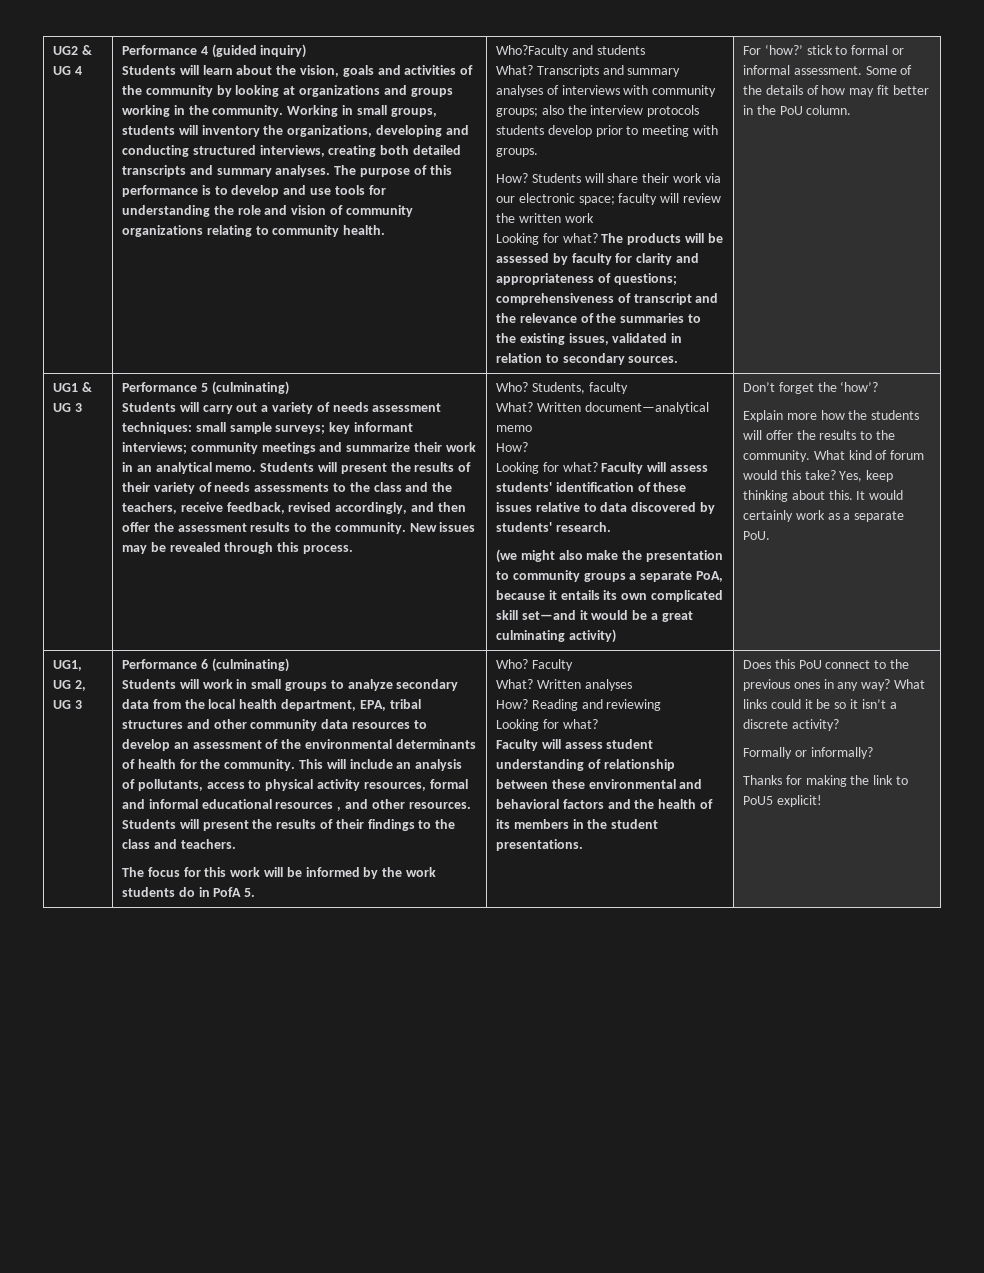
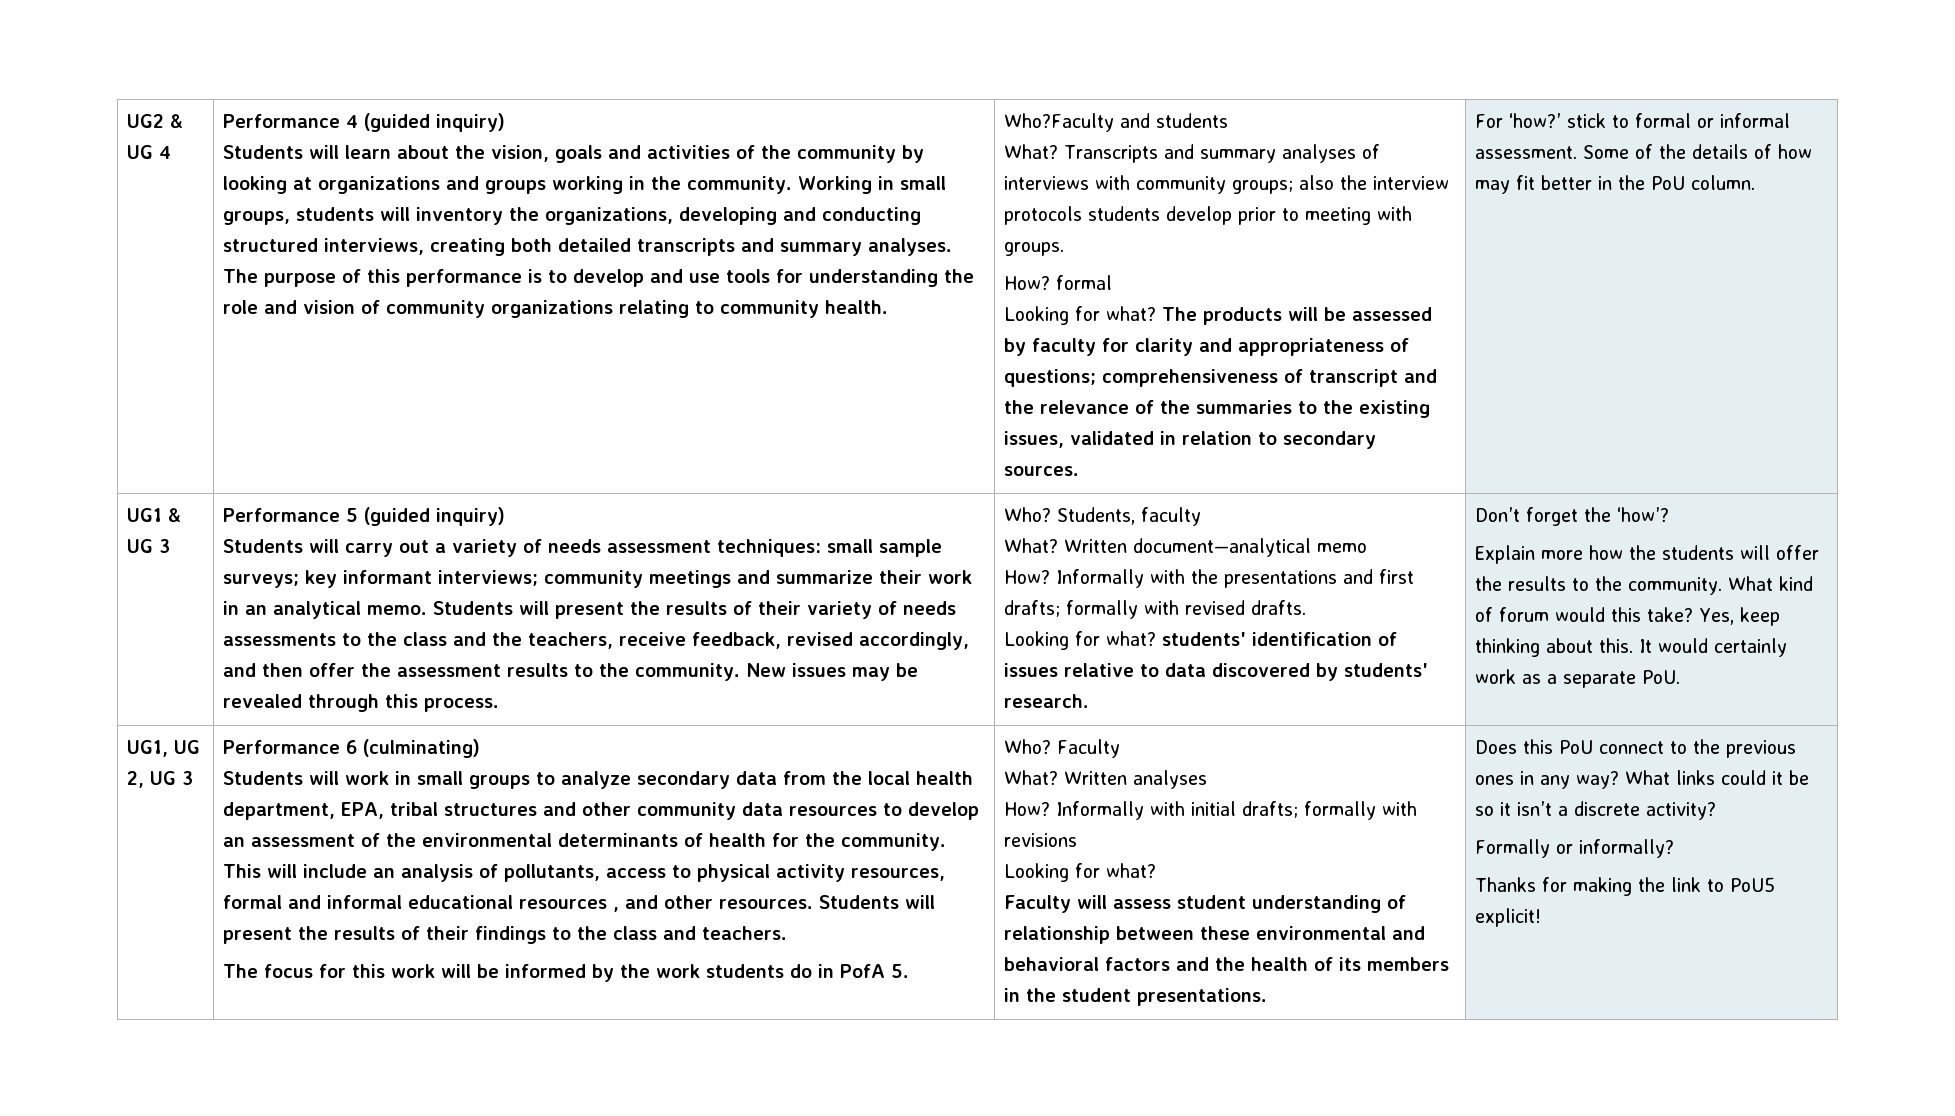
[531,173,721,183] [496,193,721,205] [496,213,594,223] Students will share their work via our electronic space; faculty will review the written work -> [1056,275,1113,290] formal
[211,381,289,395] (culminating) -> [364,507,506,526] (guided inquiry)
[496,462,708,474] // Looking for what? Faculty will assess -> [1056,569,1415,588] [1004,600,1307,619] [1004,631,1157,650] Informally with the presentations and first drafts; formally with revised drafts. // Looking for what?
[653,482,687,492] these -> (1398, 639) none
[496,549,723,563] [496,570,723,582] [496,590,723,602] [496,610,693,622] [496,629,616,643] // (we might also make the presentation to community groups a separate PoA, because it entails its own complicated skill set—and it would be a great culminating activity) -> (1090, 701) none
[531,699,662,711] Reading and reviewing -> [1056,801,1418,820] [1004,833,1078,847] Informally with initial drafts; formally with revisions

